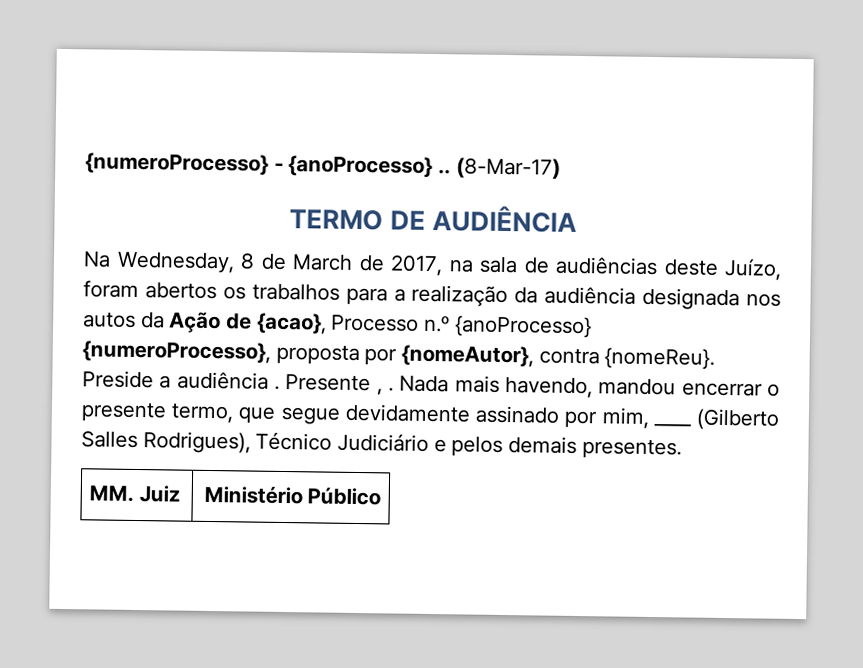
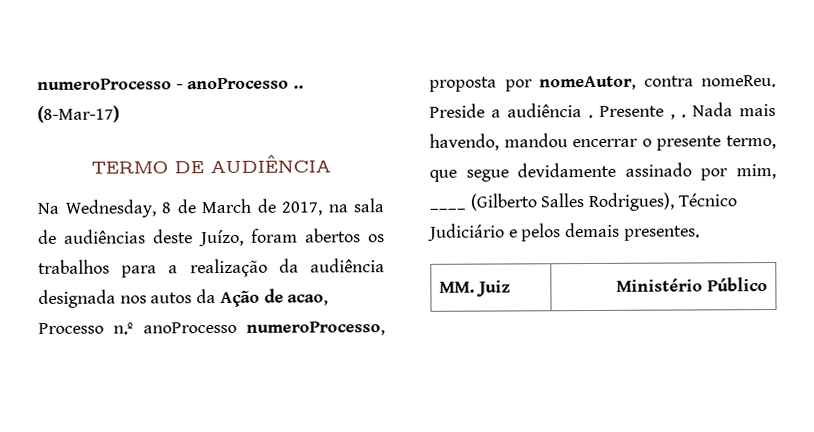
[85,152,434,179] {numeroProcesso} - {anoProcesso} -> [37,77,290,90] numeroProcesso - anoProcesso
[255,312,327,335] {acao}, -> [287,294,329,306] acao,
[453,315,592,339] [82,340,716,370] {anoProcesso} {numeroProcesso}, proposta por {nomeAutor}, contra {nomeReu}. -> [142,321,385,336] [429,75,776,92] anoProcesso numeroProcesso, proposta por nomeAutor, contra nomeReu.

